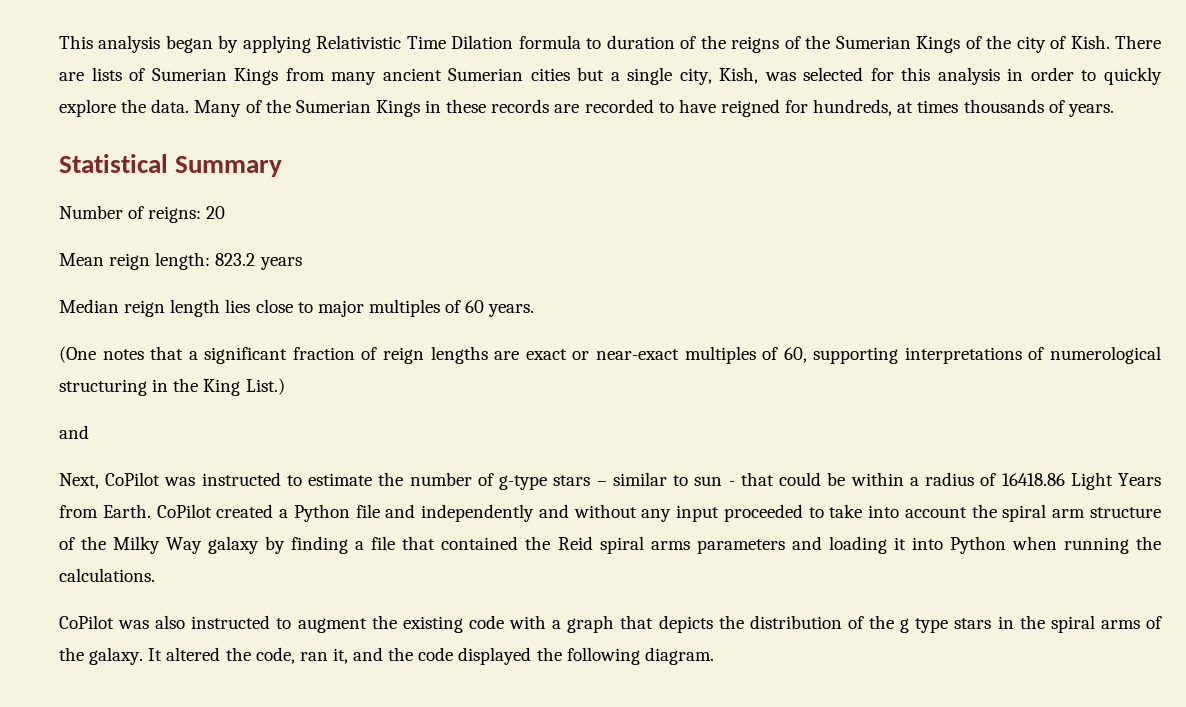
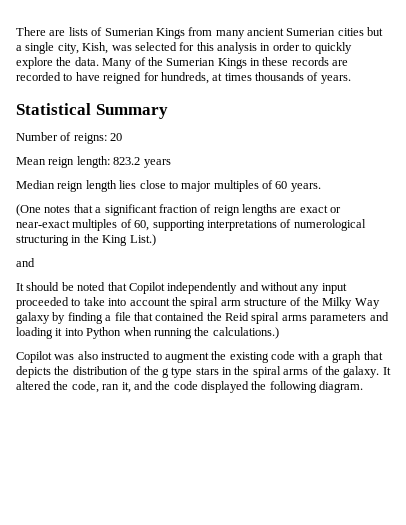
[59,35,1110,53] This analysis began by applying Relativistic Time Dilation formula to duration of the reigns of the Sumerian Kings of the city of Kish. -> (16, 31) none
[59,472,1162,490] [59,504,416,522] Next, CoPilot was instructed to estimate the number of g-type stars – similar to sun - that could be within a radius of 16418.86 Light Years from Earth. CoPilot created a Python file and -> [16,282,165,294] It should be noted that Copilot
[59,568,155,582] [59,615,114,629] calculations. // CoPilot -> [212,327,279,339] [16,351,52,363] calculations.) // Copilot

